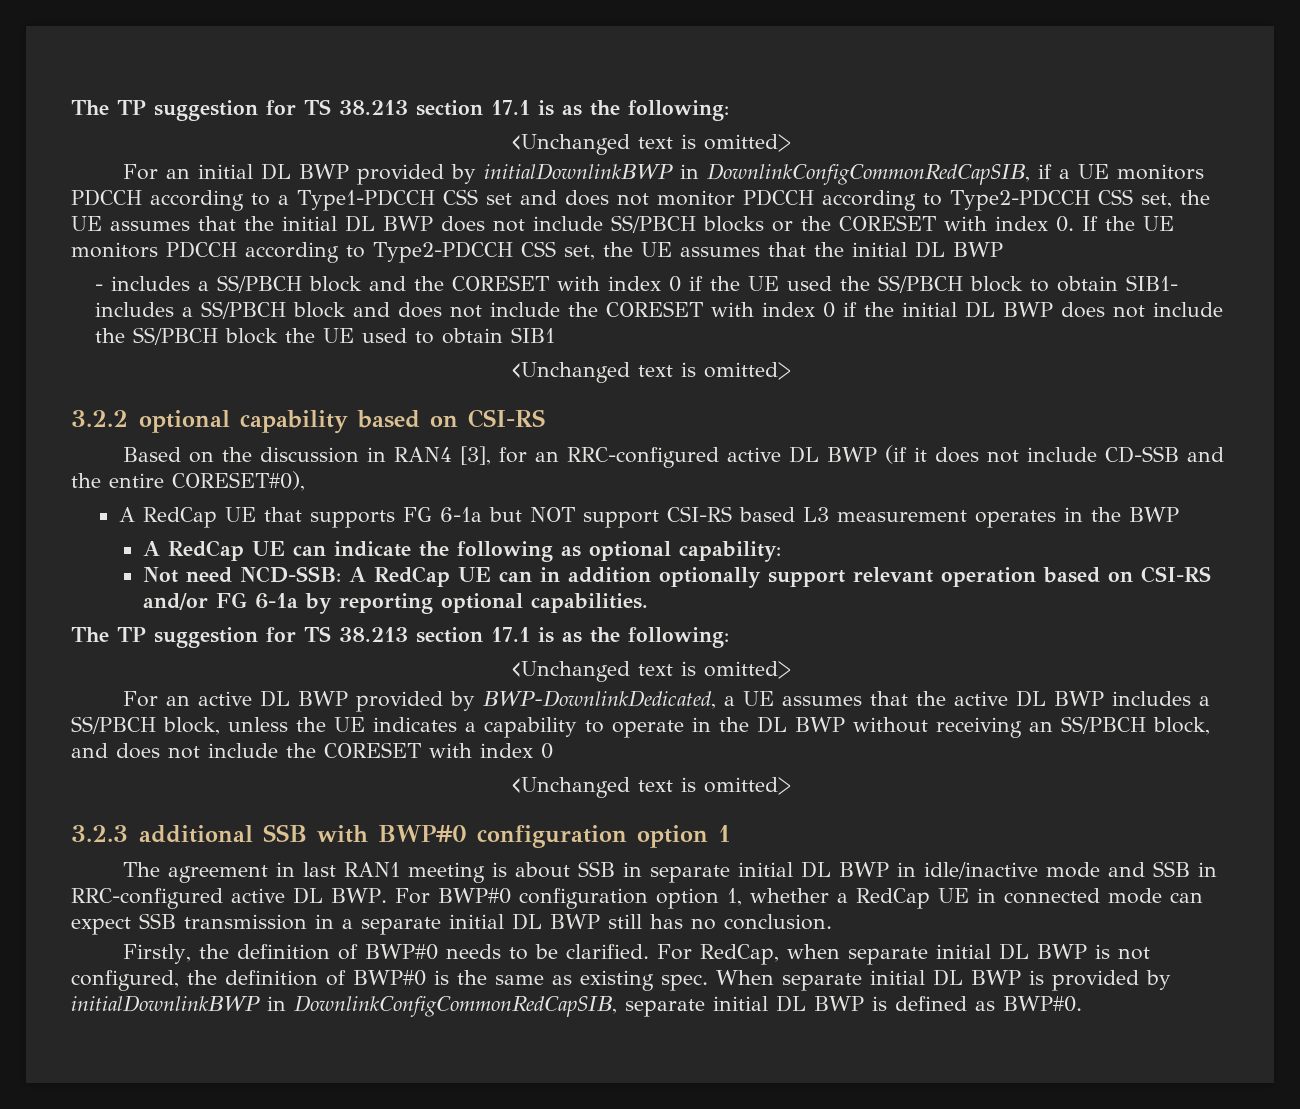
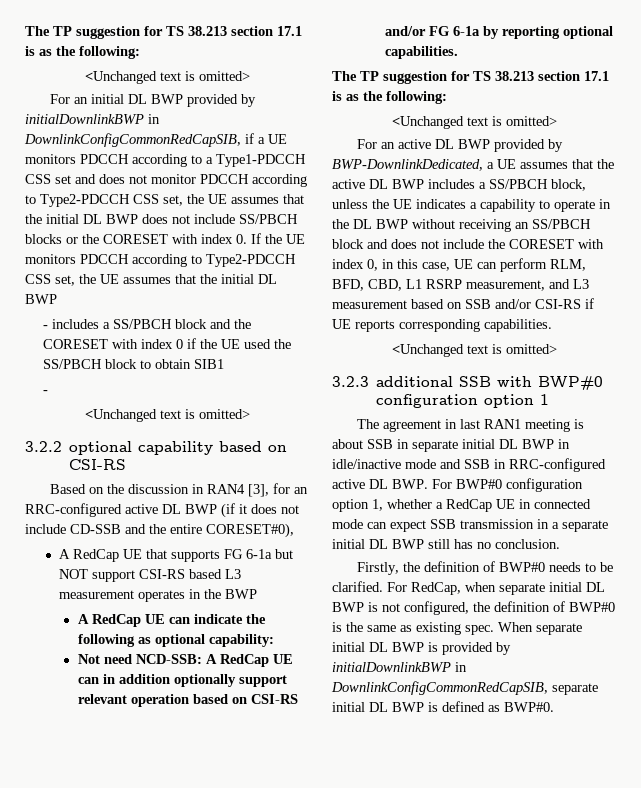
[1126,275,1179,291] [95,301,1224,319] [95,327,504,345] SIB1- includes a SS/PBCH block and does not include the CORESET with index 0 if the initial DL BWP does not include the SS/PBCH block the UE used to obtain -> (192, 364) none
(556, 335) none -> [43,390,49,394] // -
[1153,717,1210,735] [71,742,553,759] block, and does not include the CORESET with index 0 -> [332,239,604,249] [332,258,586,272] [332,279,589,291] [332,298,594,309] [332,319,552,332] block and does not include the CORESET with index 0, in this case, UE can perform RLM, BFD, CBD, L1 RSRP measurement, and L3 measurement based on SSB and/or CSI-RS if UE reports corresponding capabilities.

